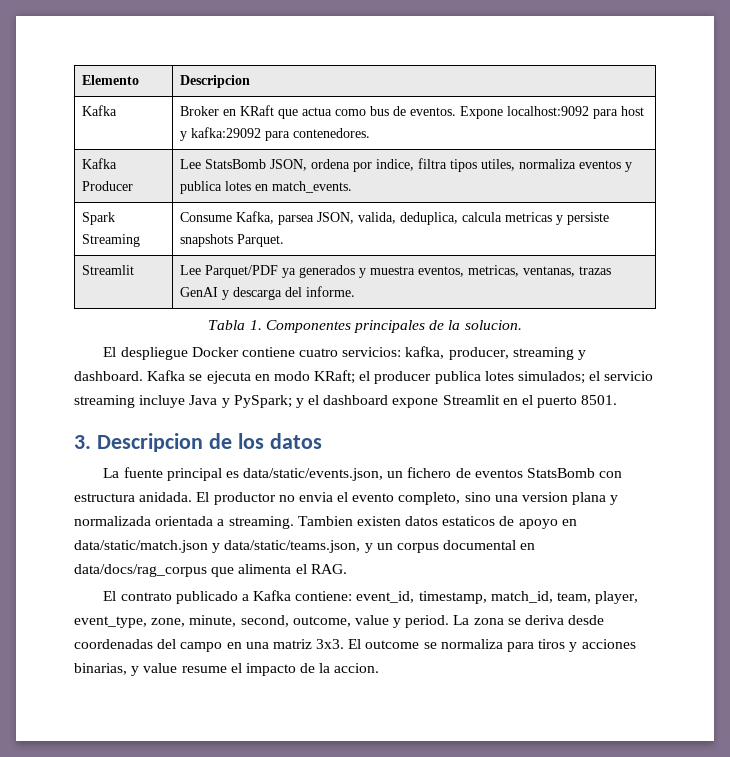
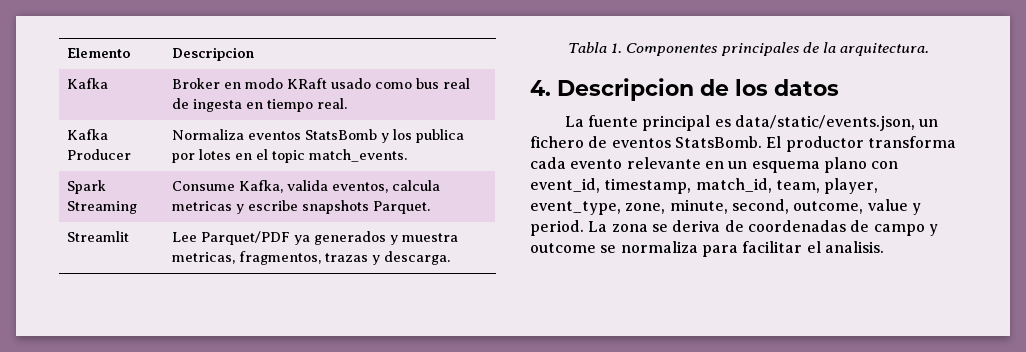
[239,105,644,119] [179,127,370,141] [81,158,117,169] [81,181,133,191] [179,158,632,172] [179,181,268,194] KRaft que actua como bus de eventos. Expone localhost:9092 para host y kafka:29092 para contenedores. // Kafka Producer | Lee StatsBomb JSON, ordena por indice, filtra tipos utiles, normaliza eventos y publica lotes en -> [244,78,470,89] [171,98,347,112] [66,129,108,140] [66,149,131,160] [171,129,464,143] [171,149,305,163] modo KRaft usado como bus real de ingesta en tiempo real. // Kafka Producer | Normaliza eventos StatsBomb y los publica por lotes en el topic
[277,212,458,225] parsea JSON, valida, deduplica, -> [286,180,388,193] valida eventos,
[566,212,609,225] persiste -> [247,200,298,211] escribe
[417,265,611,277] [179,286,355,300] eventos, metricas, ventanas, trazas GenAI y descarga del informe. -> [171,251,450,265] metricas, fragmentos, trazas y descarga.
[464,320,522,330] [103,346,586,360] [74,370,654,384] [74,395,618,408] [74,435,91,449] solucion. // El despliegue Docker contiene cuatro servicios: kafka, producer, streaming y dashboard. Kafka se ejecuta en modo KRaft; el producer publica lotes simulados; el servicio streaming incluye Java y PySpark; y el dashboard expone Streamlit en el puerto 8501. // 3. -> [840,43,930,56] [530,80,551,96] arquitectura. // 4.
[526,468,623,478] [74,492,619,505] [74,516,577,529] [74,540,536,553] [74,564,347,577] [103,590,353,604] StatsBomb con estructura anidada. El productor no envia el evento completo, sino una version plana y normalizada orientada a streaming. Tambien existen datos estaticos de apoyo en data/static/match.json y data/static/teams.json, y un corpus documental en data/docs/rag_corpus que alimenta el RAG. // El contrato publicado a Kafka contiene: -> [674,136,956,152] [530,157,899,173] StatsBomb. El productor transforma cada evento relevante en un esquema plano con
[568,615,605,625] [74,639,636,652] [74,663,380,676] desde coordenadas del campo en una matriz 3x3. El outcome se normaliza para tiros y acciones binarias, y value resume el impacto de la accion. -> [724,220,938,236] [530,241,884,257] de coordenadas de campo y outcome se normaliza para facilitar el analisis.

